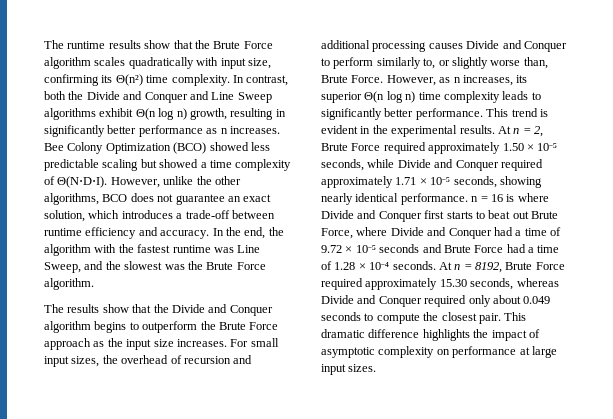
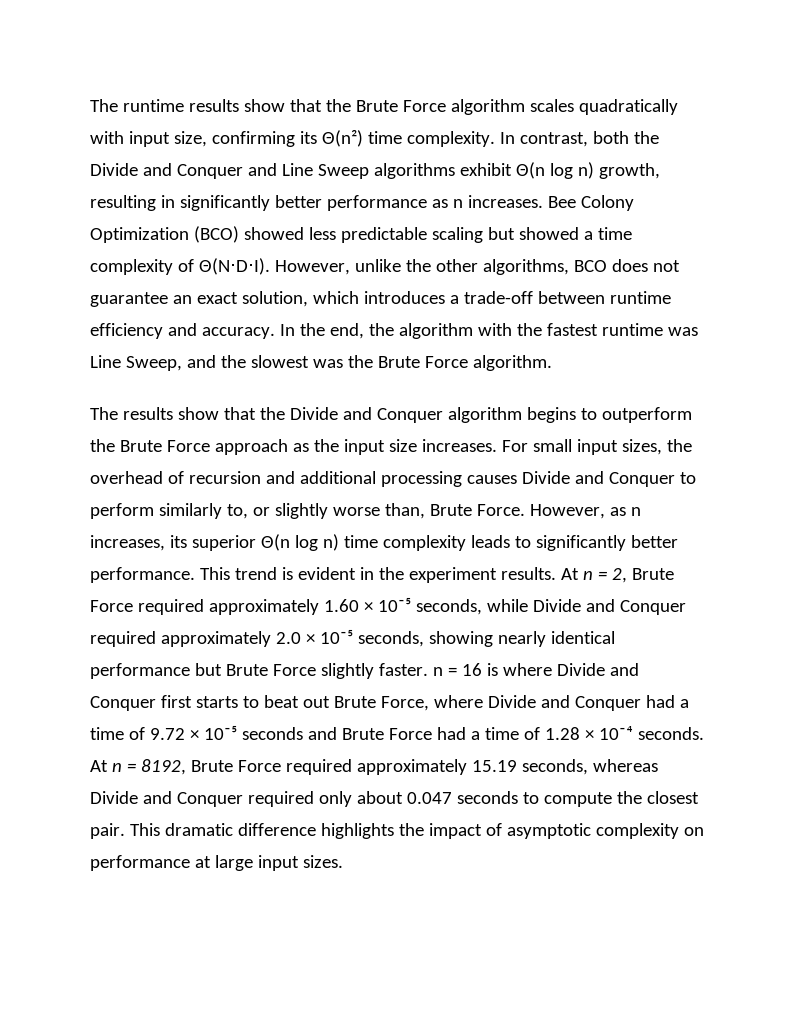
[391,125,458,137] experimental -> [408,567,497,583] experiment
[502,143,524,151] 1.50 -> [323,599,359,612] 1.60
[395,177,417,185] 1.71 -> [275,632,301,644] 2.0
[400,193,468,205] performance. -> [90,663,428,679] performance but Brute Force slightly faster.
[439,279,467,287] 15.30 -> [471,760,517,772] 15.19
[523,296,551,304] 0.049 -> [406,792,452,804] 0.047

